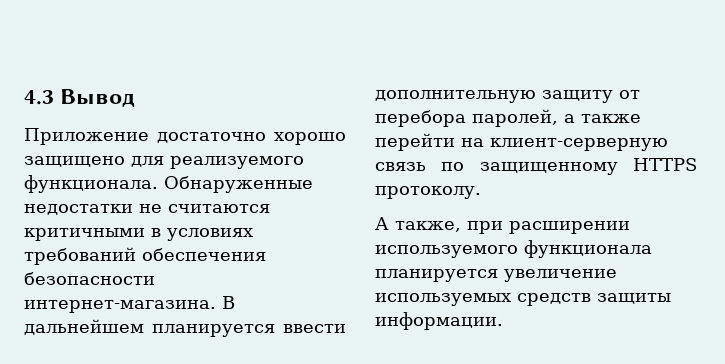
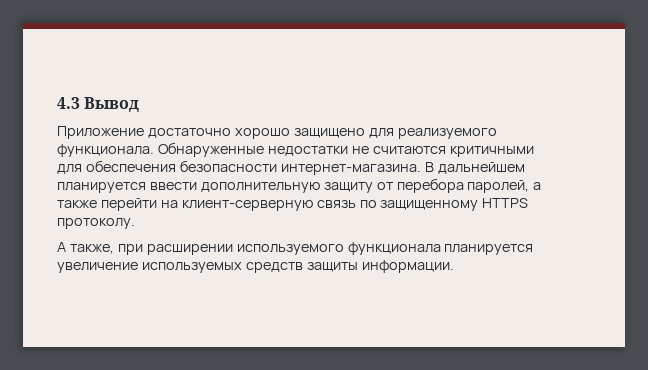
[151,228,253,241] [24,247,136,265] в условиях требований -> [57,164,82,174] для

